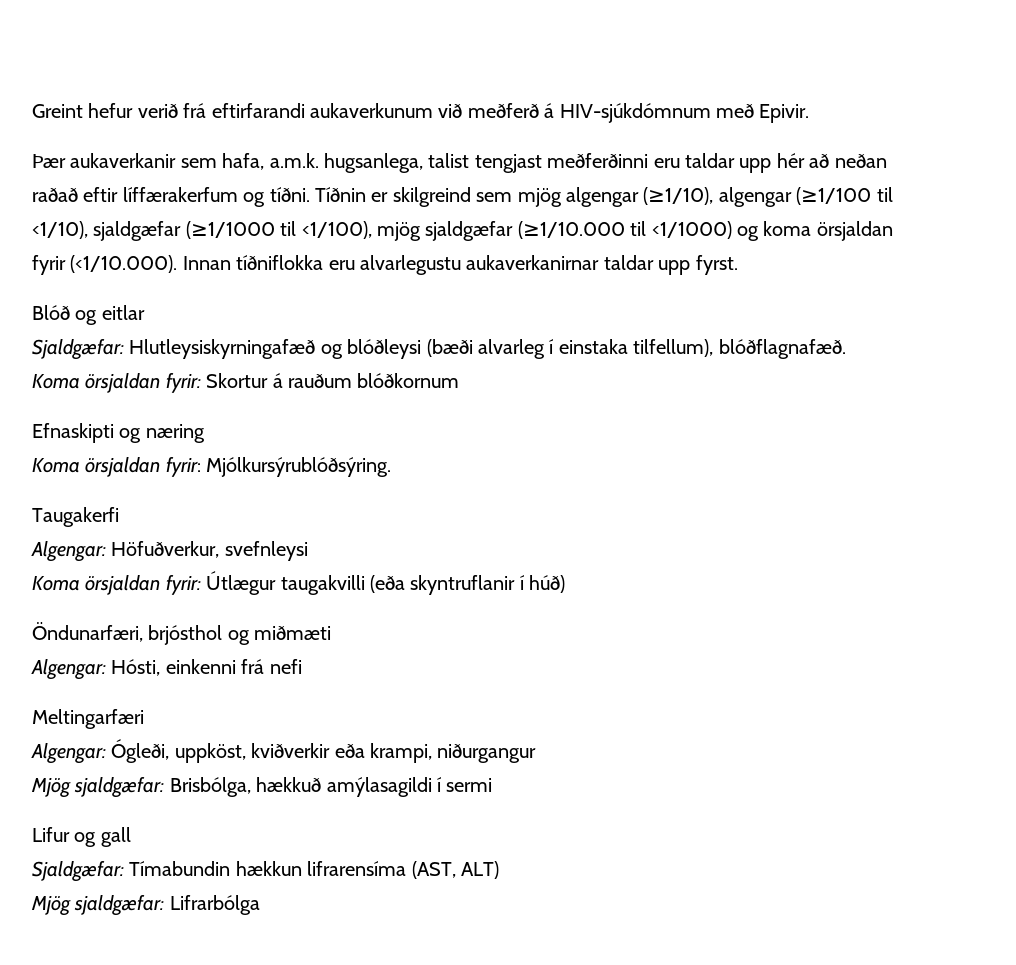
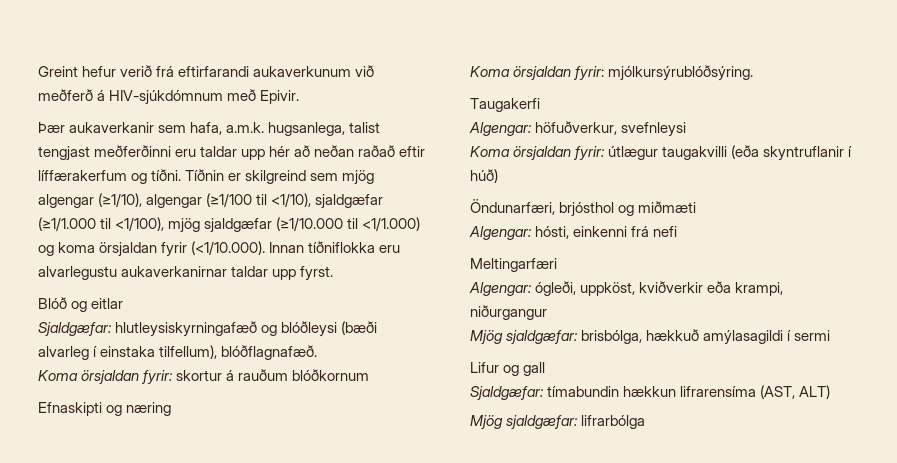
[185,221,275,239] (≥1/1000 -> [38,217,96,231] (≥1/1.000
[651,221,732,239] <1/1000) -> [362,217,421,231] <1/1.000)
[129,339,316,359] Hlutleysiskyrningafæð -> [115,321,258,337] hlutleysiskyrningafæð
[206,373,269,388] Skortur -> [176,370,223,381] skortur
[206,457,392,477] Mjólkursýrublóðsýring. -> [608,65,754,81] mjólkursýrublóðsýring.
[111,541,220,558] Höfuðverkur, -> [535,121,618,135] höfuðverkur,
[206,571,277,595] Útlægur -> [608,146,659,160] útlægur
[111,659,161,676] Hósti, -> [535,226,570,239] hósti,
[111,739,170,763] Ógleði, -> [535,281,577,296] ógleði,
[169,777,251,797] Brisbólga, -> [581,330,643,344] brisbólga,
[129,861,231,876] Tímabundin -> [547,386,620,397] tímabundin
[169,895,260,915] Lifrarbólga -> [581,415,646,429] lifrarbólga

